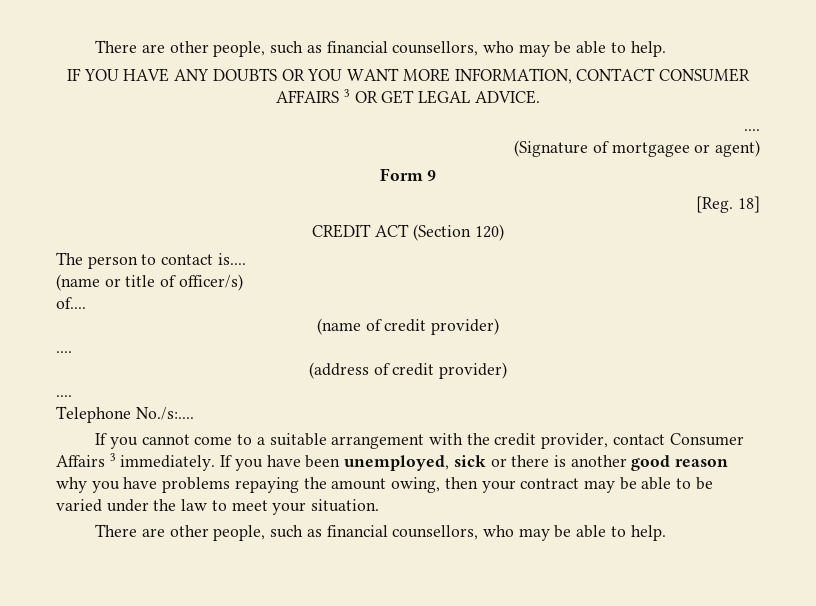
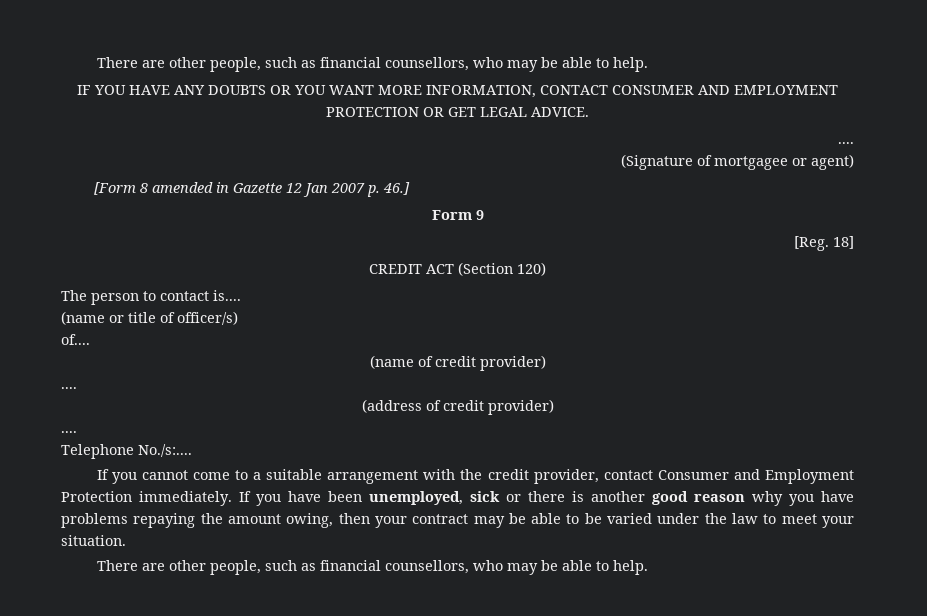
[276,89,350,103] AFFAIRS 3 -> [698,85,838,95] [326,107,419,117] AND EMPLOYMENT PROTECTION
(761, 148) none -> [94,182,411,197] // [Form 8 amended in Gazette 12 Jan 2007 p. 46.]
[56,453,116,467] Affairs 3 -> [733,469,854,484] [61,491,132,502] and Employment Protection

